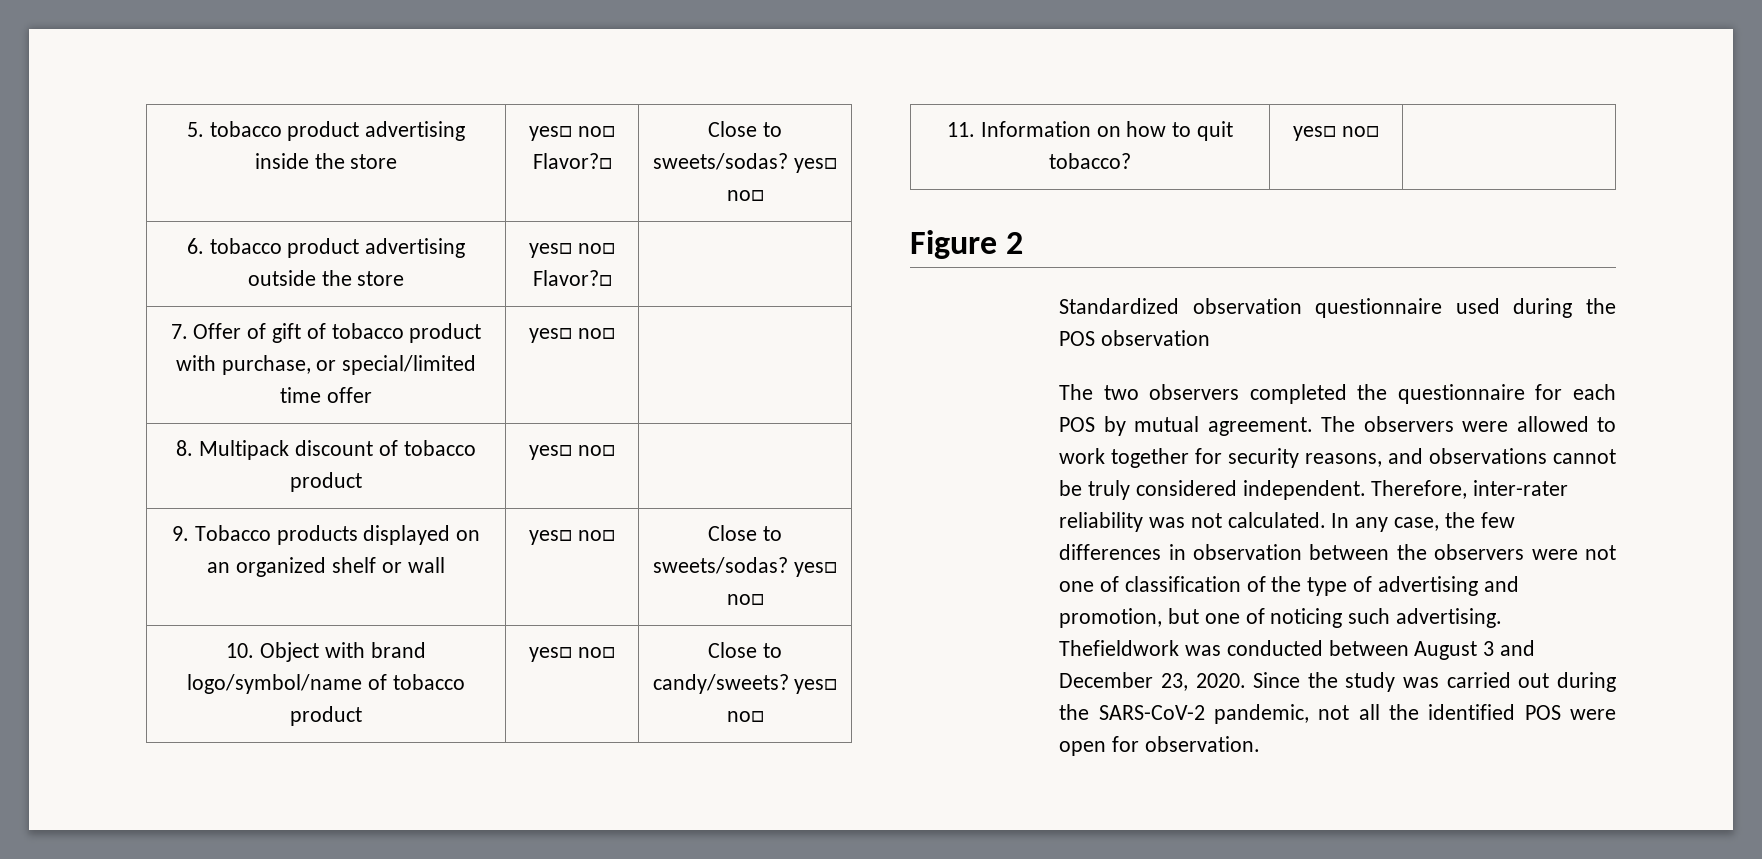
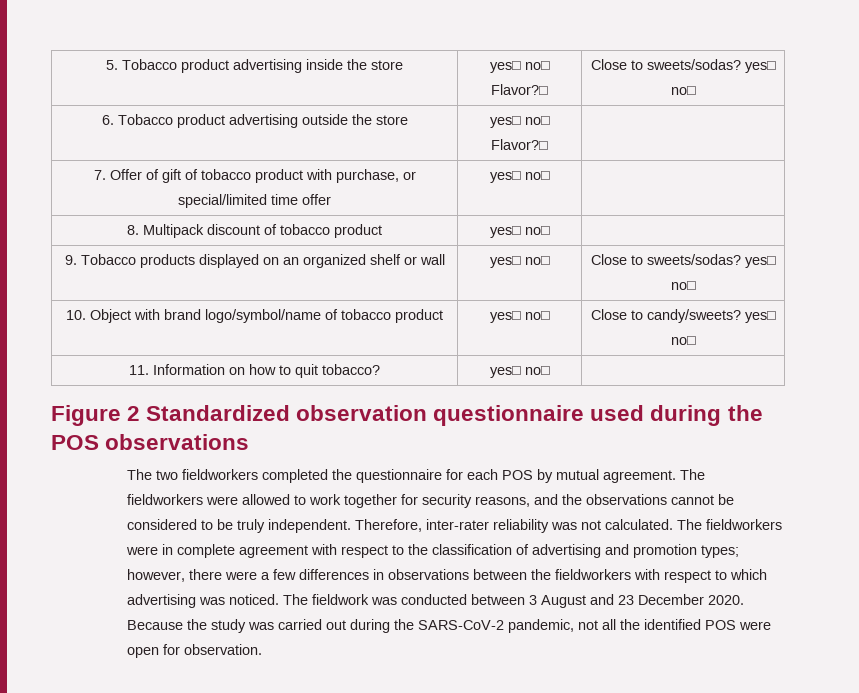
[209,121,282,137] tobacco -> [121,59,177,70] Tobacco
[209,238,282,254] tobacco -> [117,114,173,125] Tobacco
(1024, 243) // -> (141, 413) none
[1101,330,1211,346] observation -> [105,434,250,450] observations
[1149,384,1240,400] observers -> [182,469,259,480] fieldworkers
[1363,416,1454,432] observers -> [127,494,204,505] fieldworkers
(1424, 456) none -> [562,494,583,505] the
[1088,480,1237,500] truly considered -> [127,519,266,533] considered to be truly
[1331,512,1475,532] In any case, the -> [677,519,783,530] [126,544,740,558] [127,569,271,582] The fieldworkers were in complete agreement with respect to the classification of advertising and promotion types; however, there were a
[1193,544,1303,560] observation -> [388,569,470,580] observations
[1434,544,1616,560] [1059,576,1519,596] [1059,608,1503,628] [1059,640,1536,660] [1059,672,1301,691] observers were not one of classification of the type of advertising and promotion, but one of noticing such advertising. Thefieldwork was conducted between August 3 and December 23, 2020. Since -> [555,569,768,583] [127,594,745,608] [127,620,184,630] fieldworkers with respect to which advertising was noticed. The fieldwork was conducted between 3 August and 23 December 2020. Because

